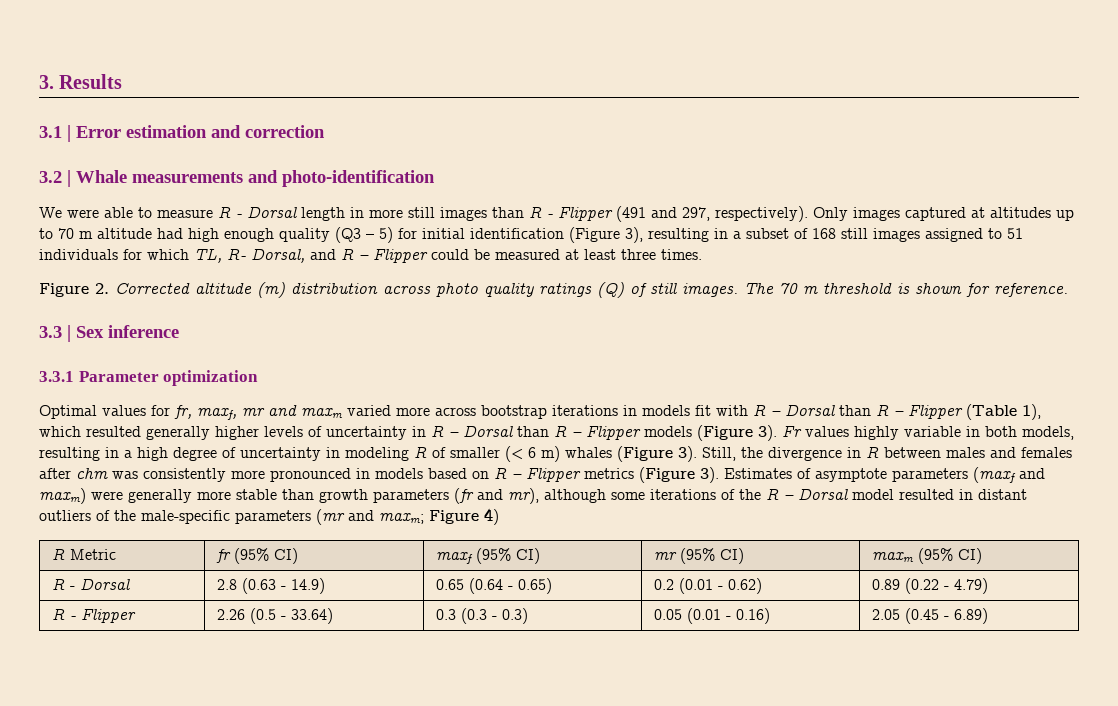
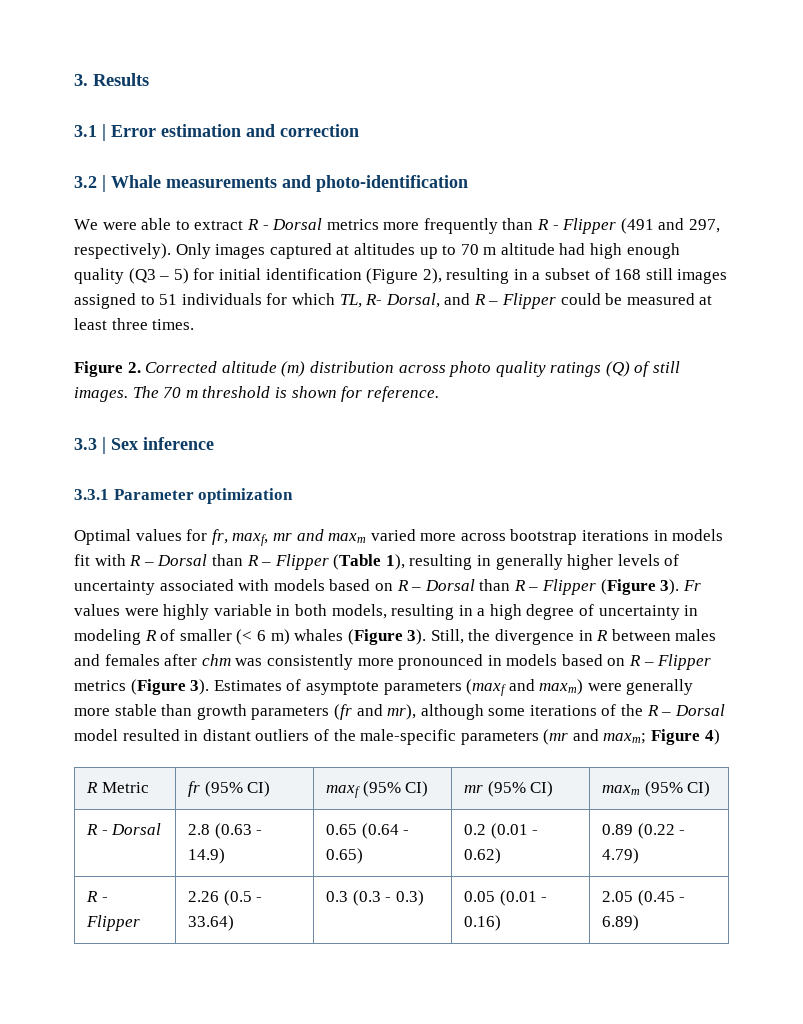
[157,206,487,221] measure R - Dorsal length in more still images -> [194,218,498,234] extract R - Dorsal metrics more frequently
[625,227,643,243] 3), -> [422,268,442,284] 2),
[39,426,141,437] which resulted -> [409,554,492,570] resulting in
[412,425,692,440] in R – Dorsal than R – Flipper models -> [159,579,597,595] associated with models based on R – Dorsal than R – Flipper
(849, 431) none -> [124,608,159,616] were

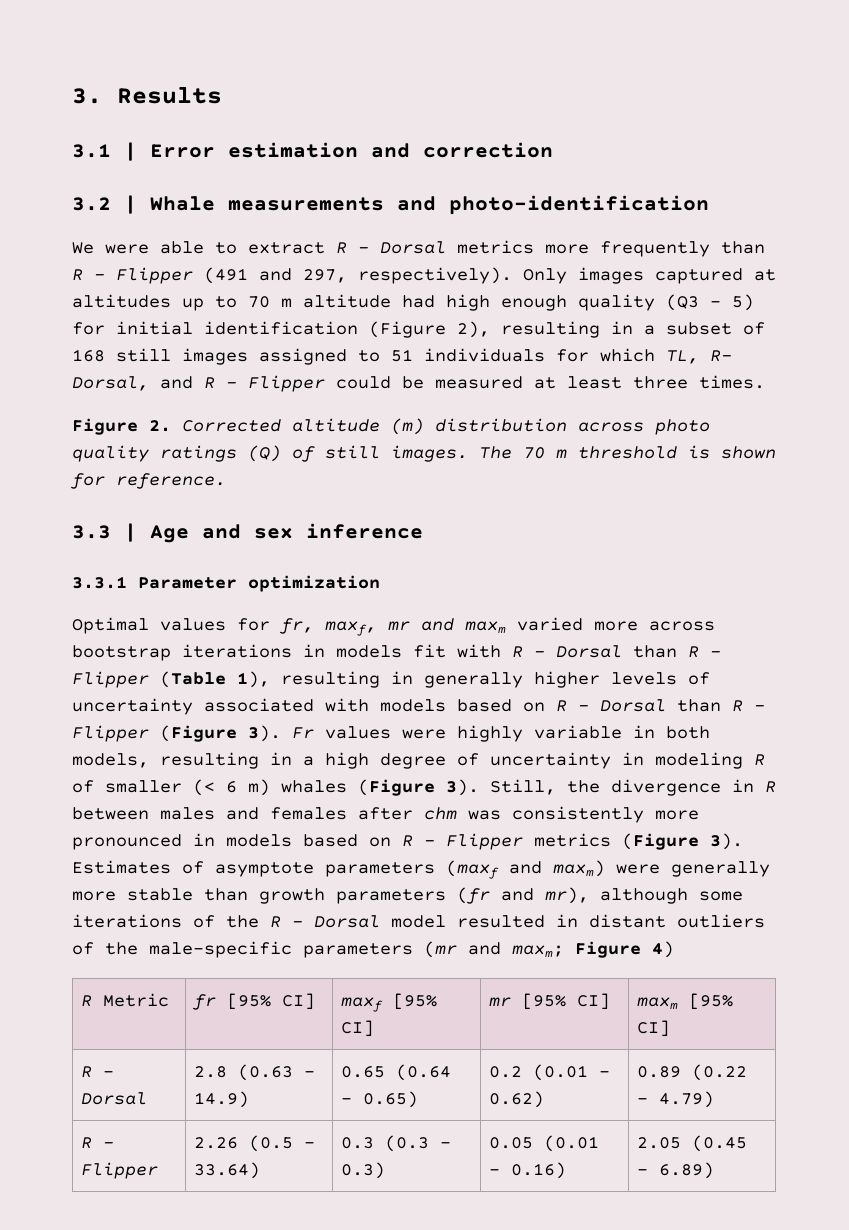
[111,438,138,450] Sex -> [150,524,293,543] Age and sex
[204,781,271,797] (95% CI) -> [226,993,315,1010] [95% CI]
[362,781,429,797] [464,781,554,797] [602,781,711,797] (95% CI) | mr (95% CI) | maxm (95% CI) -> [392,993,437,1010] [340,1020,374,1037] [488,993,610,1010] [636,993,733,1010] [636,1020,670,1037] [95% CI] | mr [95% CI] | maxm [95% CI]

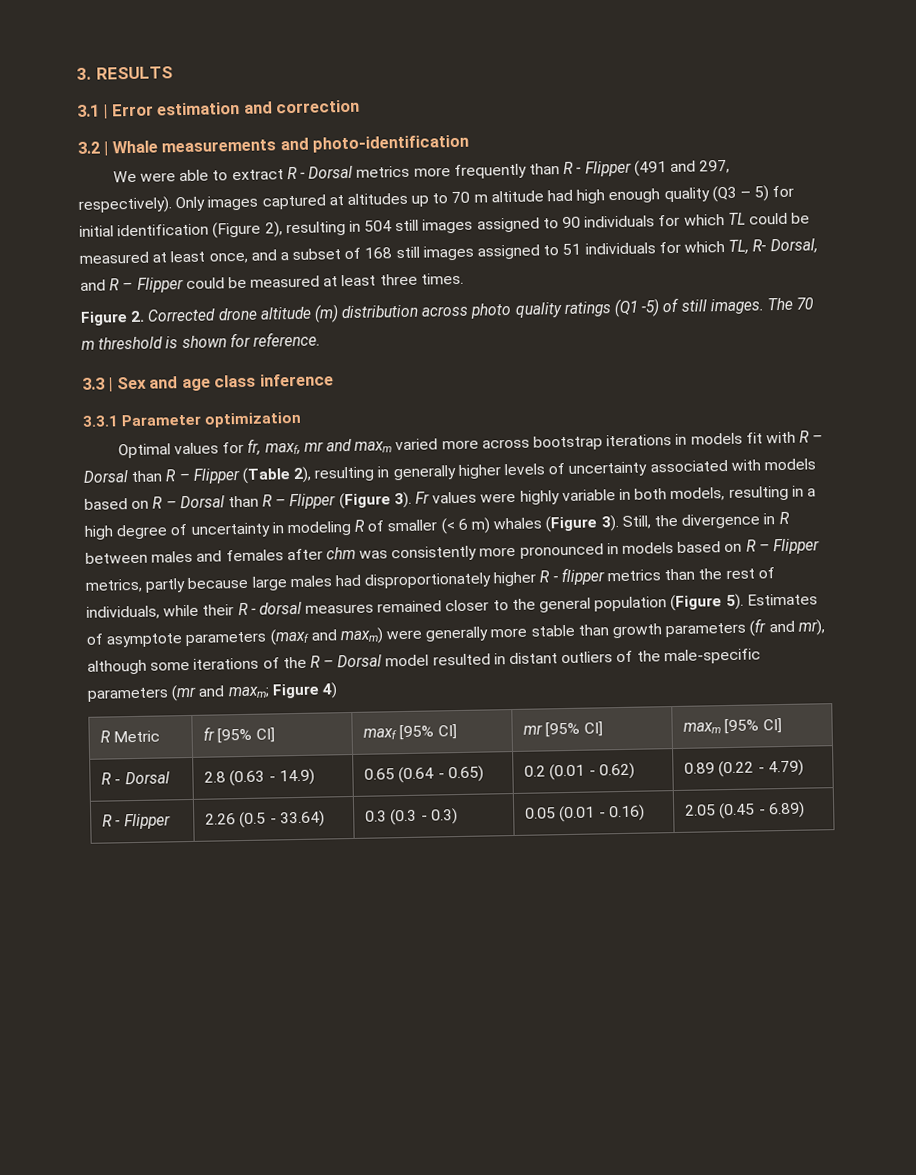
[117,86,222,104] Results -> [95,66,173,80] RESULTS
(633, 328) none -> [364,212,811,234] [79,249,277,264] 504 still images assigned to 90 individuals for which TL could be measured at least once, and
(281, 425) none -> [217,307,258,321] drone
[248,445,281,462] (Q) -> [614,298,661,318] (Q1 -5)
[150,524,293,543] Age and sex -> [116,374,257,392] Sex and age class
[237,671,270,688] 1), -> [293,466,313,484] 2),
[534,833,743,850] metrics (Figure 3). -> [85,567,775,593] [86,593,744,620] metrics, partly because large males had disproportionately higher R - flipper metrics than the rest of individuals, while their R - dorsal measures remained closer to the general population (Figure 5).

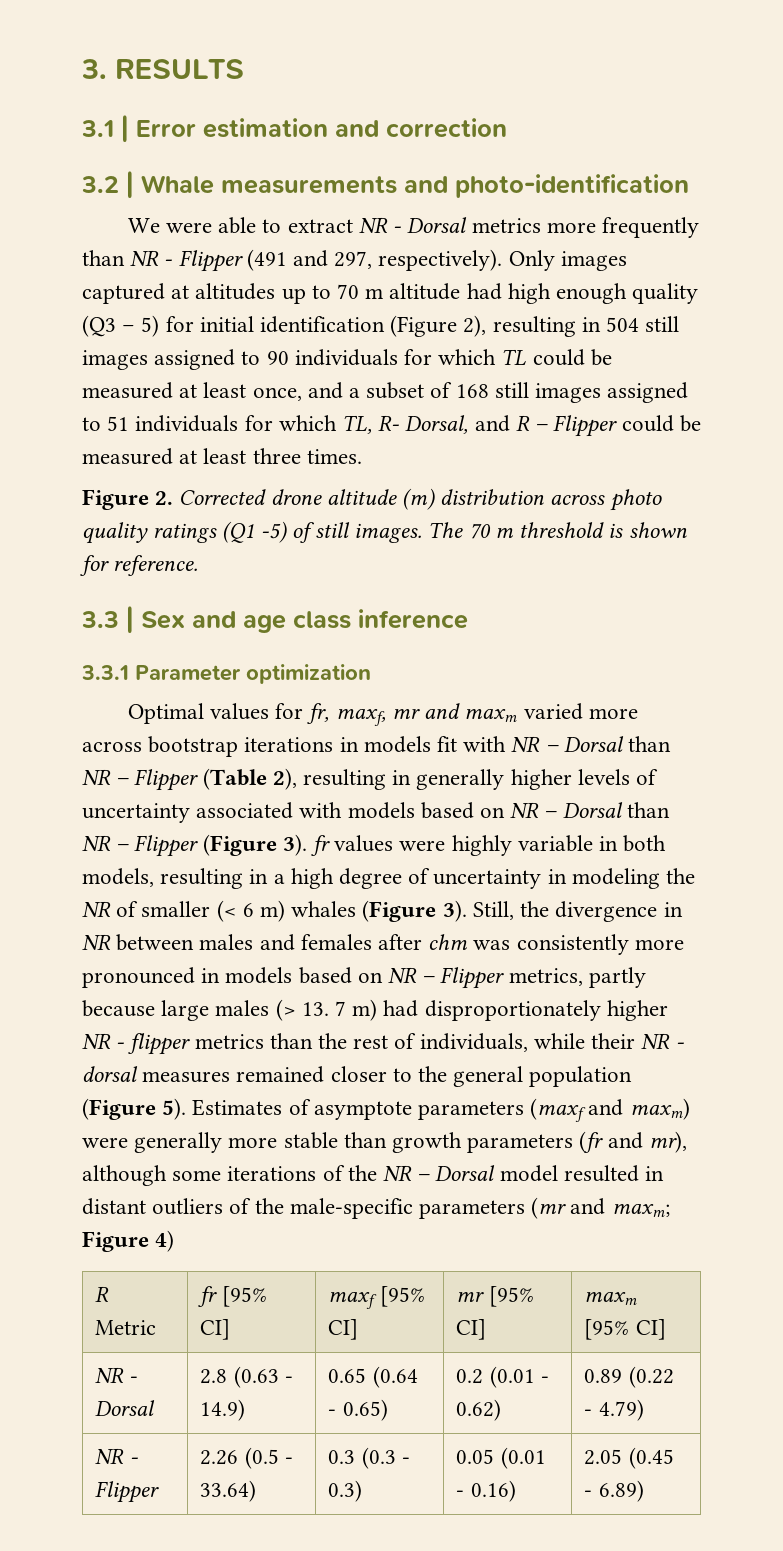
[286,166,298,180] R -> [358,217,388,233] NR
[563,161,575,174] R -> [130,250,160,266] NR
[799,430,824,443] [83,469,177,483] R – Dorsal than R -> [511,736,672,752] [82,769,111,785] NR – Dorsal than NR
[152,494,274,509] R – Dorsal than R -> [510,802,670,818] [82,835,111,851] NR – Dorsal than NR
[415,491,431,504] Fr -> [311,835,331,856] fr
[354,519,366,532] R -> [666,868,696,884] [82,901,111,917] the NR
[778,511,790,525] R -> [82,934,111,950] NR
[745,539,757,552] R -> [388,967,418,983] NR
(332, 581) none -> [275,999,378,1021] (> 13. 7 m)
[539,570,551,583] R -> [82,1033,111,1049] NR
[237,602,249,616] R -> [641,1033,671,1049] NR
[309,655,321,668] R -> [383,1165,413,1181] NR
[101,772,113,785] R -> [95,1367,125,1383] NR
[102,814,114,827] R -> [95,1448,125,1464] NR

